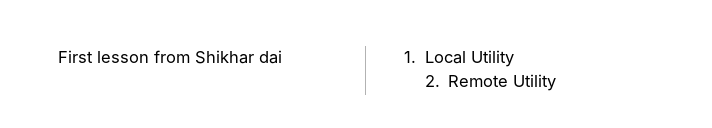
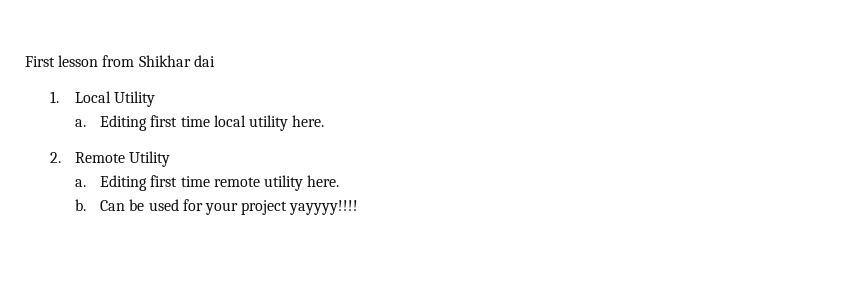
[424,74,557,91] 2. Remote Utility -> [75,115,325,131] [50,151,171,167] [75,175,340,191] [75,199,359,215] a. Editing first time local utility here. // 2. Remote Utility // a. Editing first time remote utility here. // b. Can be used for your project yayyyy!!!!

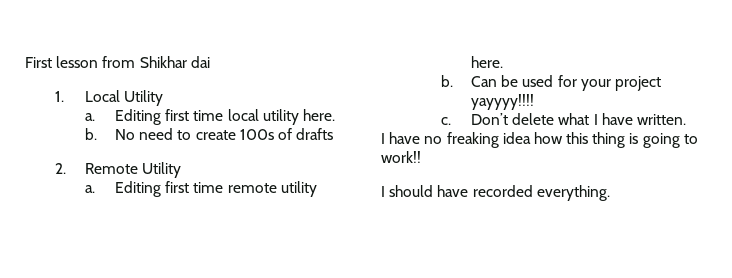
(325, 121) none -> [85,128,334,140] // b. No need to create 100s of drafts
(359, 207) none -> [441,113,687,125] [381,132,698,148] [381,151,421,163] [381,185,610,201] // c. Don’t delete what I have written. // I have no freaking idea how this thing is going to work!! // I should have recorded everything.

